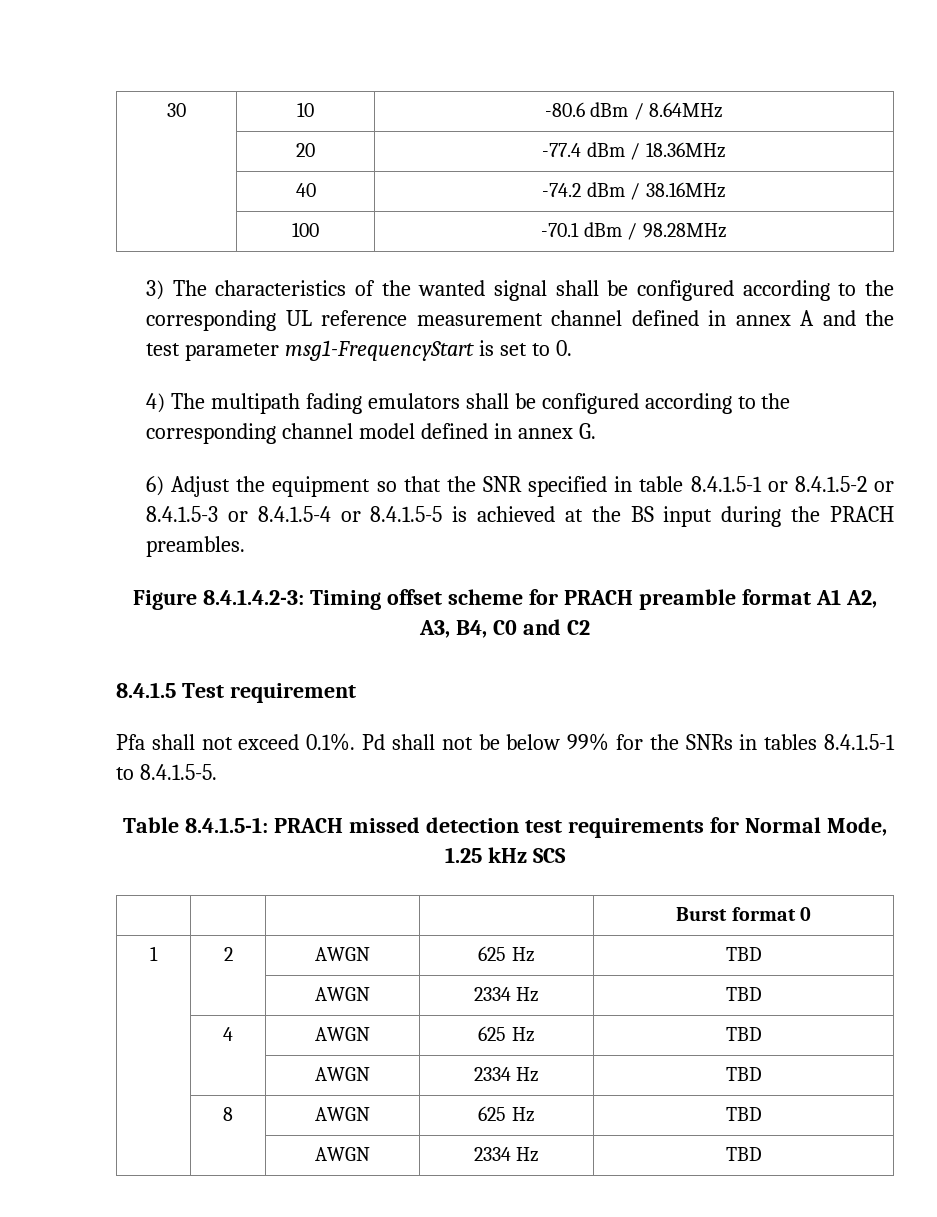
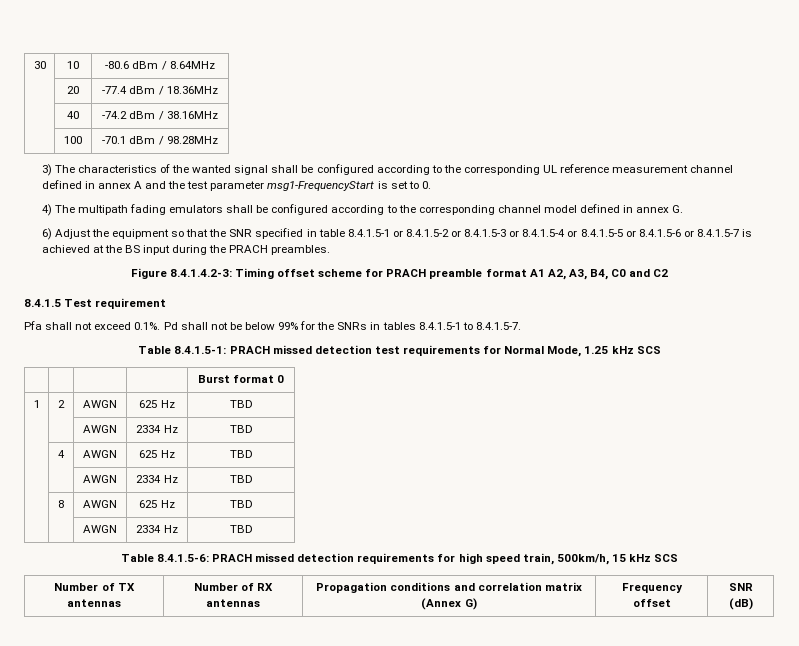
(443, 514) none -> [625,229,739,237] or 8.4.1.5-6 or 8.4.1.5-7
[139,764,217,780] 8.4.1.5-5. -> [475,322,521,330] 8.4.1.5-7.
(762, 1154) none -> [120,553,679,565] [54,583,135,591] [67,599,121,607] [193,583,274,591] [206,599,260,607] [316,582,582,593] [421,598,477,610] [621,583,683,593] [632,599,671,607] [728,583,753,591] [728,598,753,610] // Table 8.4.1.5-6: PRACH missed detection requirements for high speed train, 500km/h, 15 kHz SCS // Number of TX antennas | Number of RX antennas | Propagation conditions and correlation matrix (Annex G) | Frequency offset | SNR (dB)

